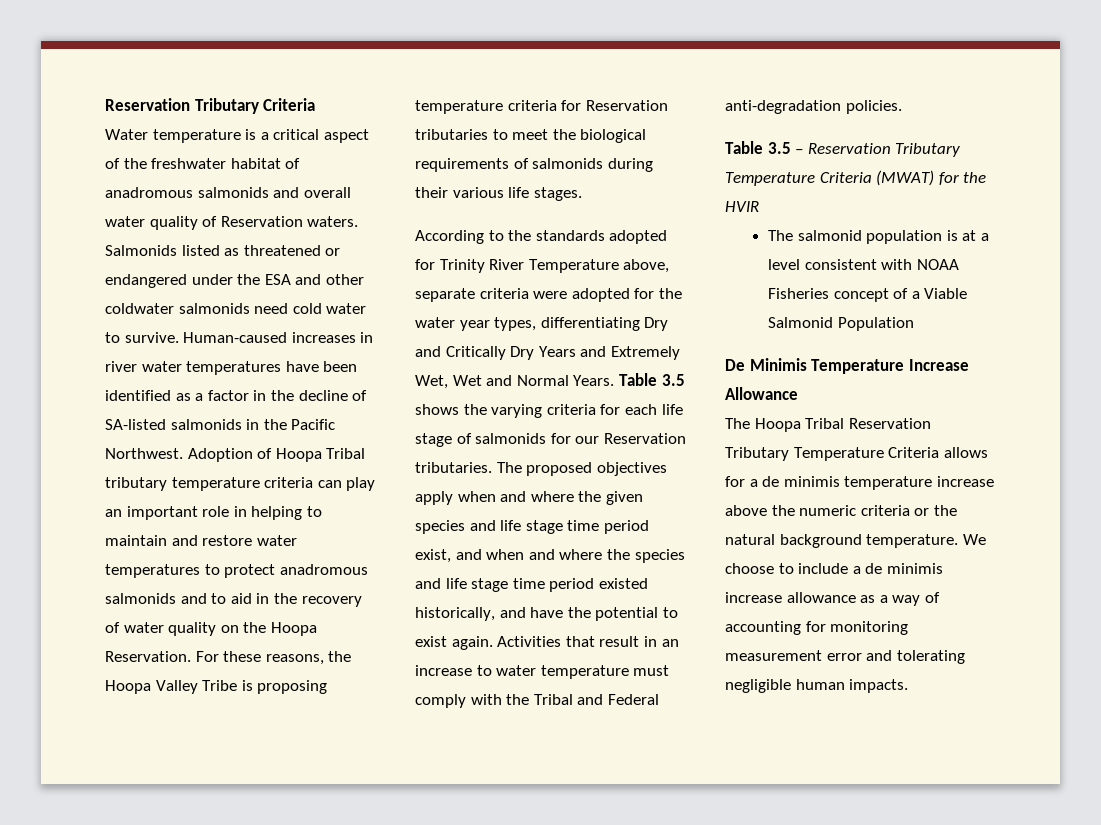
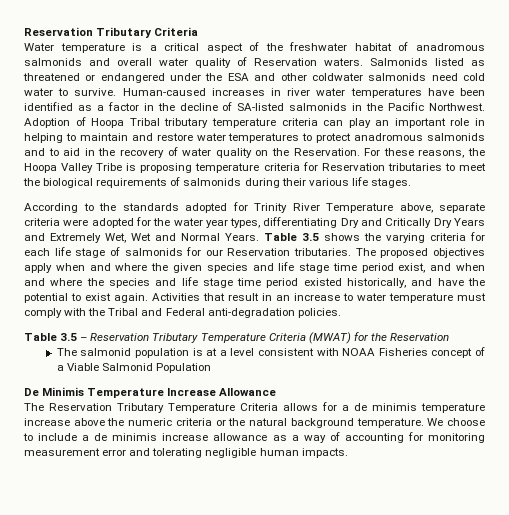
[270,622,317,636] Hoopa -> (289, 152) none
[725,201,759,212] HVIR -> [390,333,450,341] Reservation
[754,418,845,432] Hoopa Tribal -> (44, 407) none

